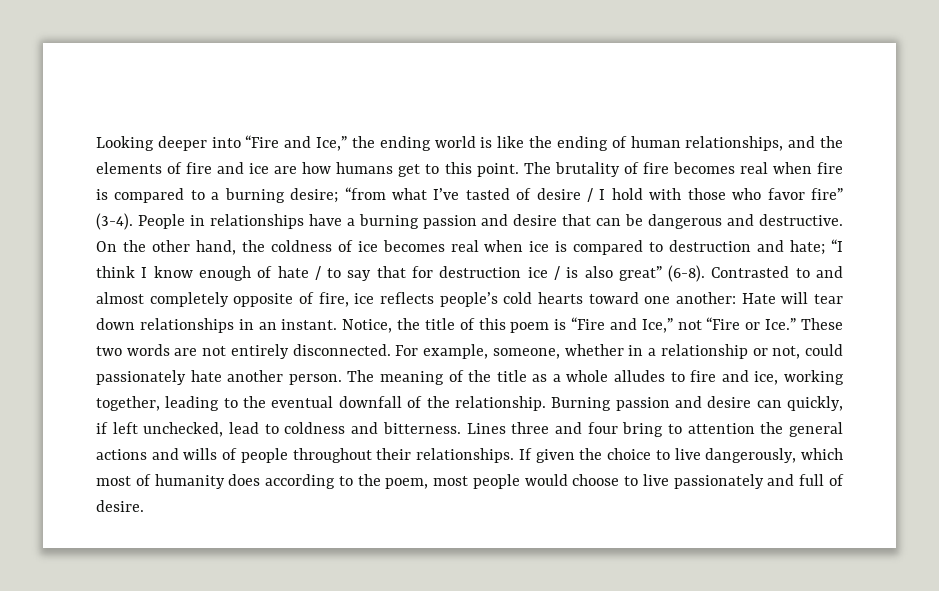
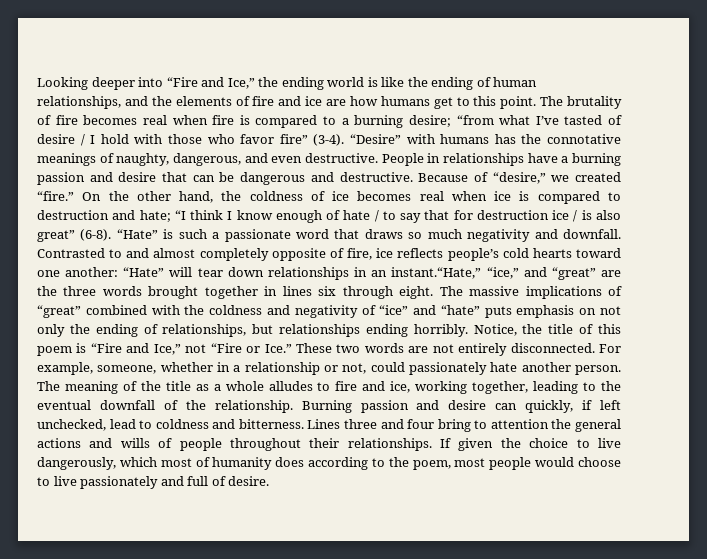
(133, 221) none -> [350,134,622,144] [37,153,378,166] “Desire” with humans has the connotative meanings of naughty, dangerous, and even destructive.
(843, 220) none -> [418,172,621,184] [37,191,74,201] Because of “desire,” we created “fire.”
(706, 273) none -> [116,229,622,242] “Hate” is such a passionate word that draws so much negativity and downfall.
[741,293,776,304] Hate -> [123,267,165,277] “Hate”
[281,319,338,330] instant. -> [391,267,621,280] [37,286,622,299] [37,305,621,318] [37,324,468,337] instant.“Hate,” “ice,” and “great” are the three words brought together in lines six through eight. The massive implications of “great” combined with the coldness and negativity of “ice” and “hate” puts emphasis on not only the ending of relationships, but relationships ending horribly.

